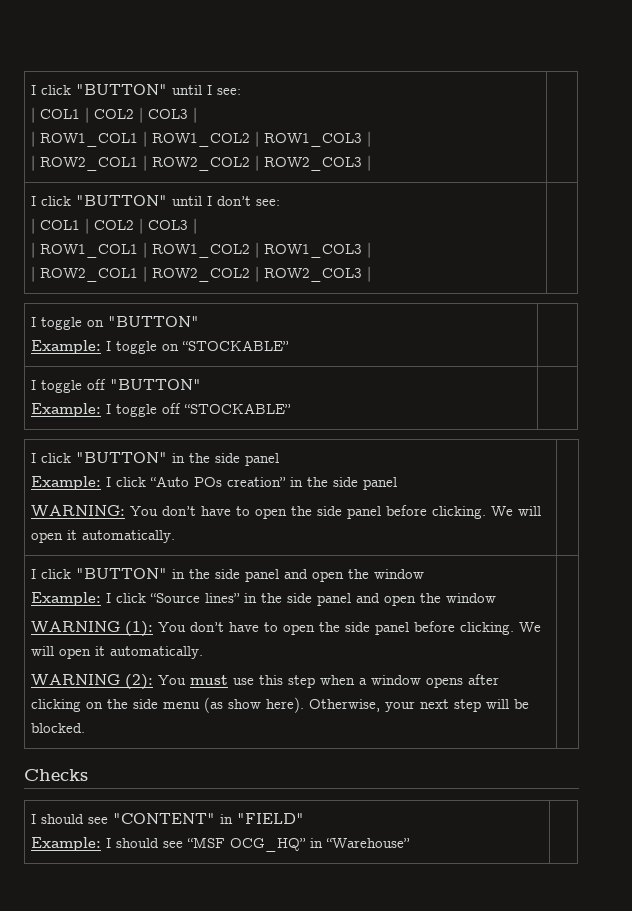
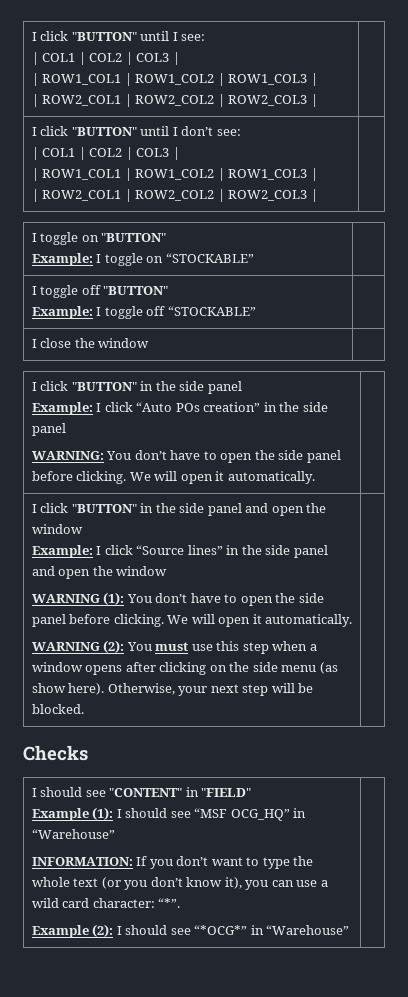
(292, 408) none -> [31,338,150,348] // I close the window |
[31,837,102,851] Example: -> [31,807,114,821] Example (1):
(411, 843) none -> [31,856,314,869] [31,877,328,890] [31,898,181,908] [31,924,350,938] // INFORMATION: If you don’t want to type the whole text (or you don’t know it), you can use a wild card character: “*”. // Example (2): I should see “*OCG*” in “Warehouse”

